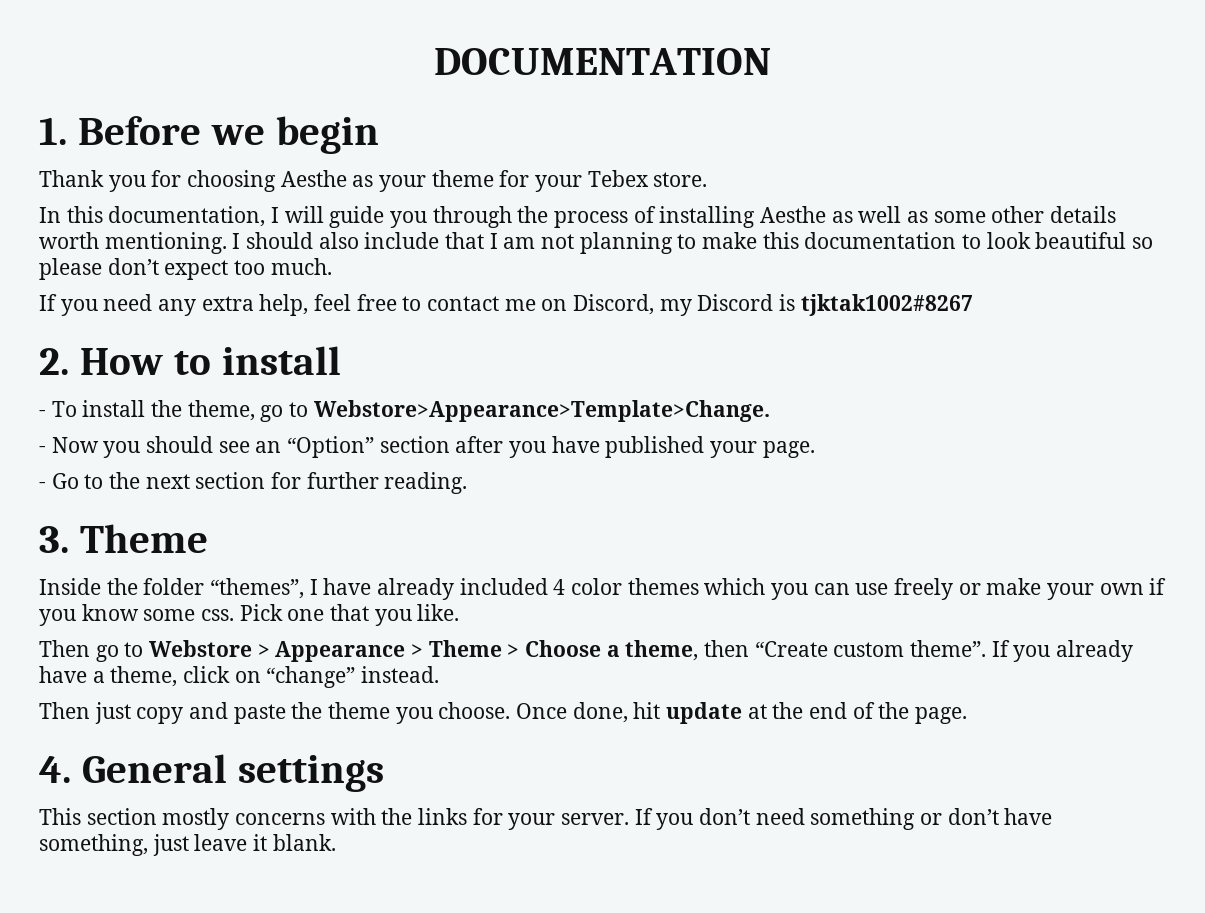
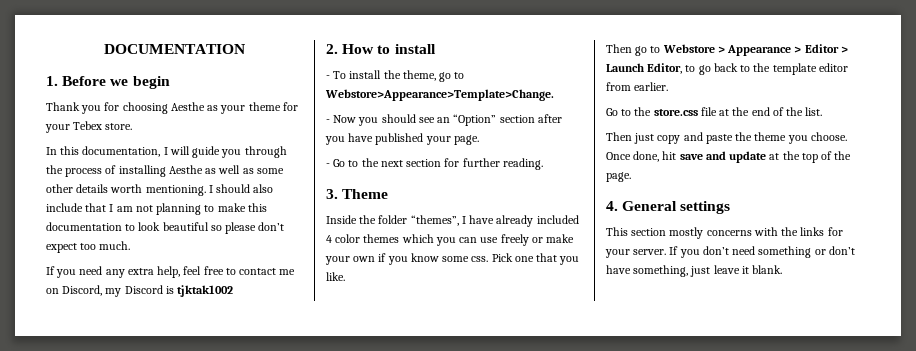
[800,294,973,316] tjktak1002#8267 -> [177,285,234,297] tjktak1002
[428,640,1134,662] [39,666,440,688] Theme > Choose a theme, then “Create custom theme”. If you already have a theme, click on “change” instead. -> [804,44,848,53] [606,63,848,75] [606,82,669,91] [606,107,823,116] Editor > Launch Editor, to go back to the template editor from earlier. // Go to the store.css file at the end of the list.
(661, 710) none -> [679,151,726,160] save and
[809,702,848,719] end -> [801,153,818,163] top

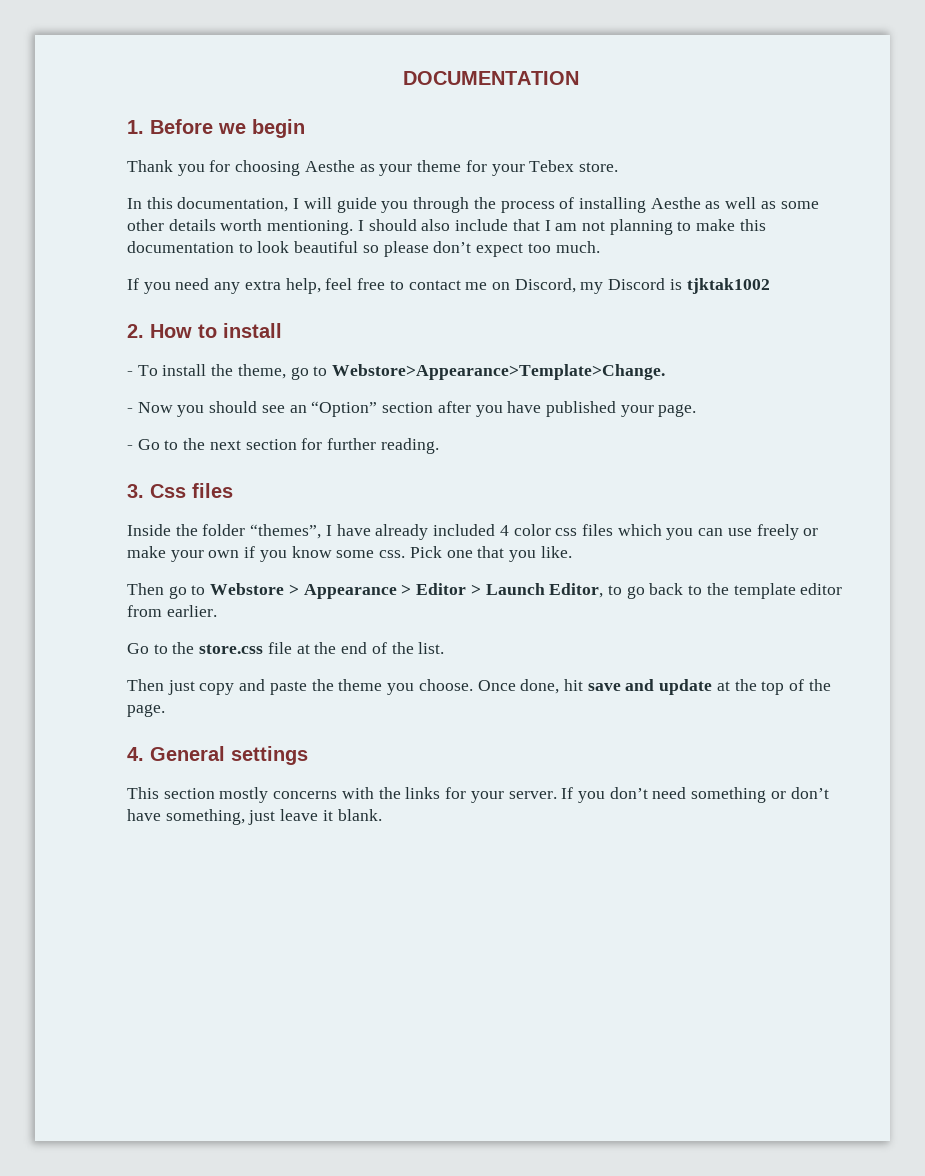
[342,189,389,199] Theme -> [150,483,233,498] Css files
[363,234,400,243] themes -> [555,524,613,536] css files

